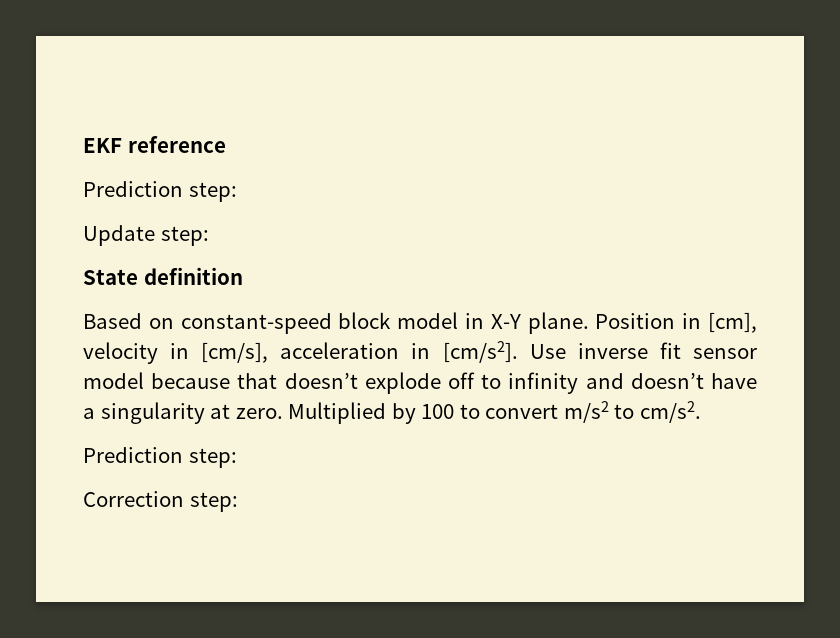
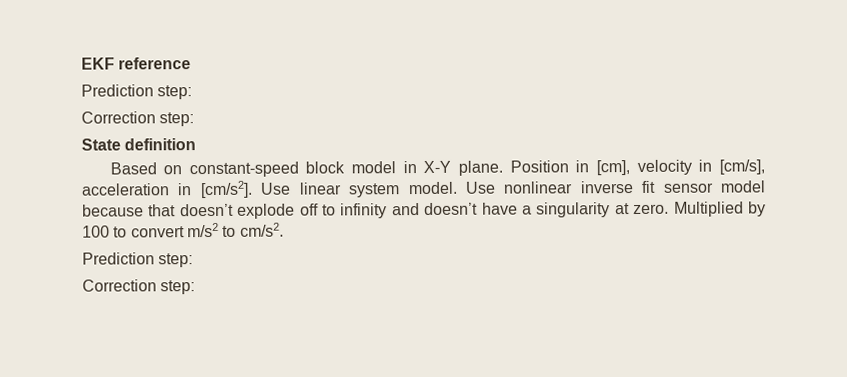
[83,225,155,246] Update -> [81,111,156,124] Correction
(566, 351) none -> [298,181,574,198] linear system model. Use nonlinear

